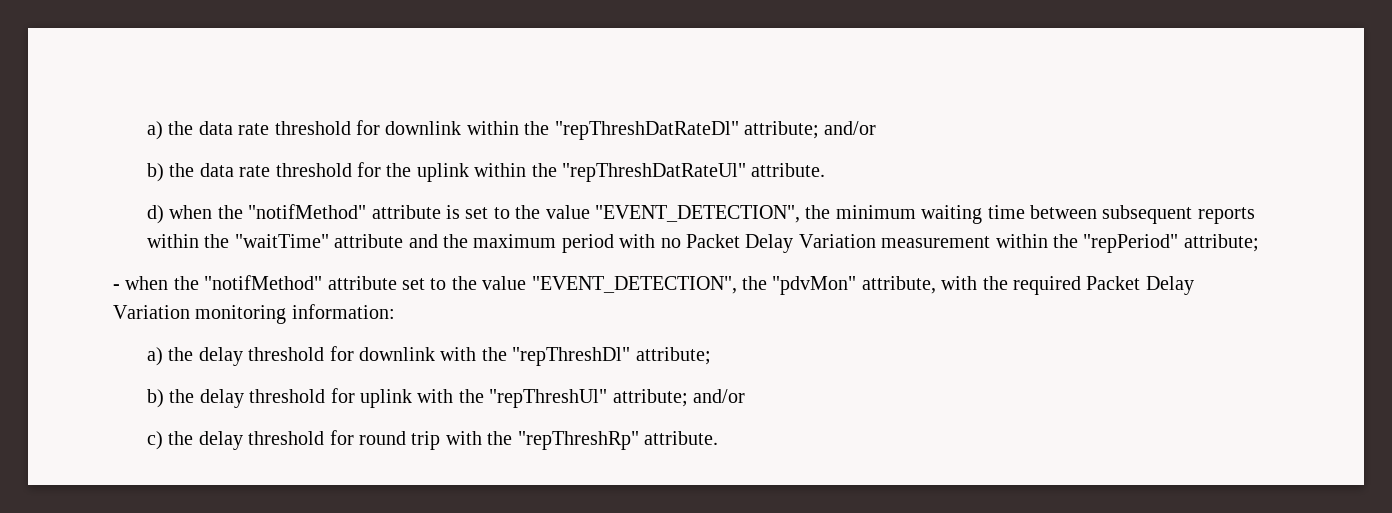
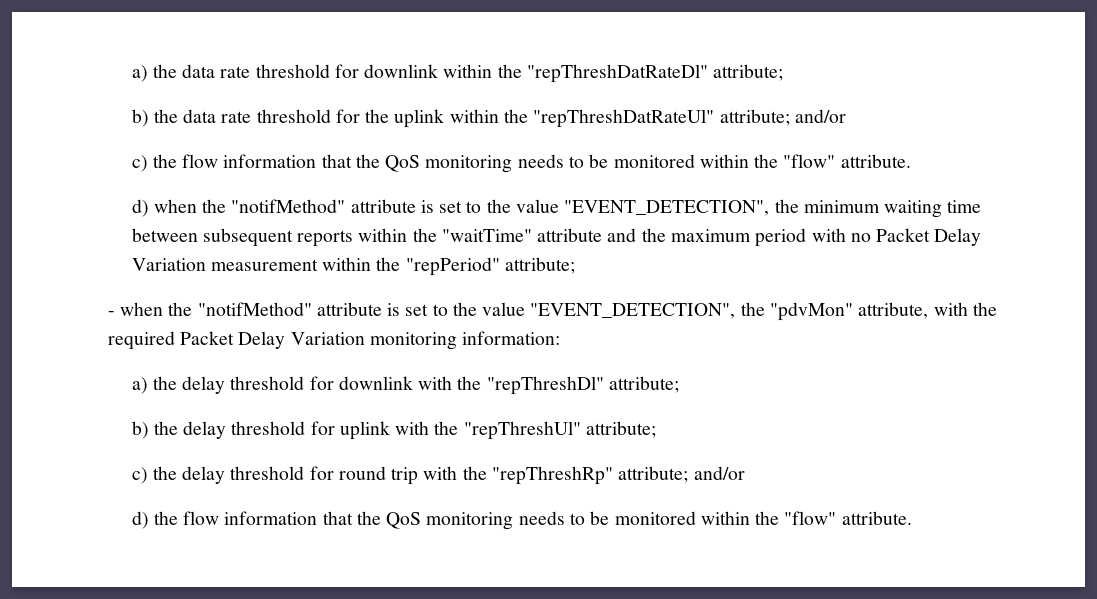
[824,121,877,135] and/or -> (784, 72) none
(747, 172) none -> [719,109,846,126] [131,154,836,173] attribute; and/or // c) the flow information that the QoS monitoring needs to be monitored within the "flow"
(397, 283) none -> [387,303,401,316] is
[693,389,746,403] and/or -> (656, 429) none
(639, 440) none -> [618,466,745,483] [131,511,837,530] attribute; and/or // d) the flow information that the QoS monitoring needs to be monitored within the "flow"

